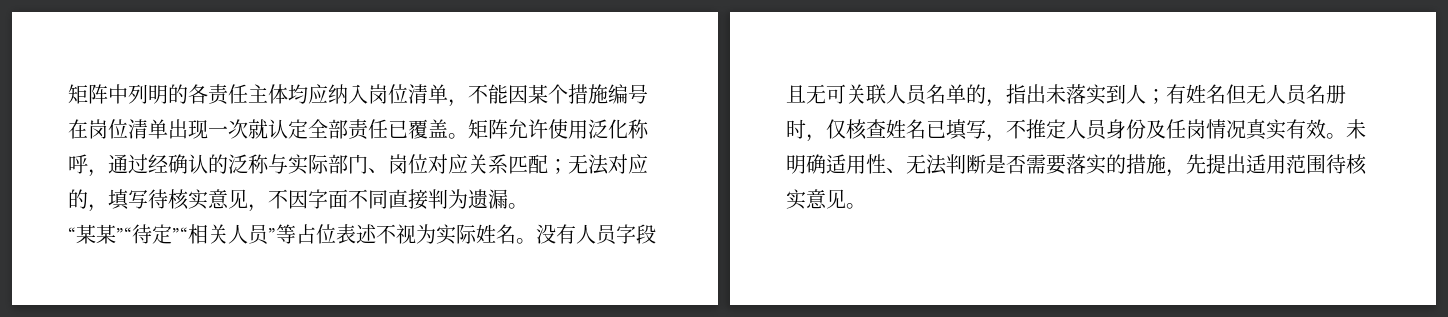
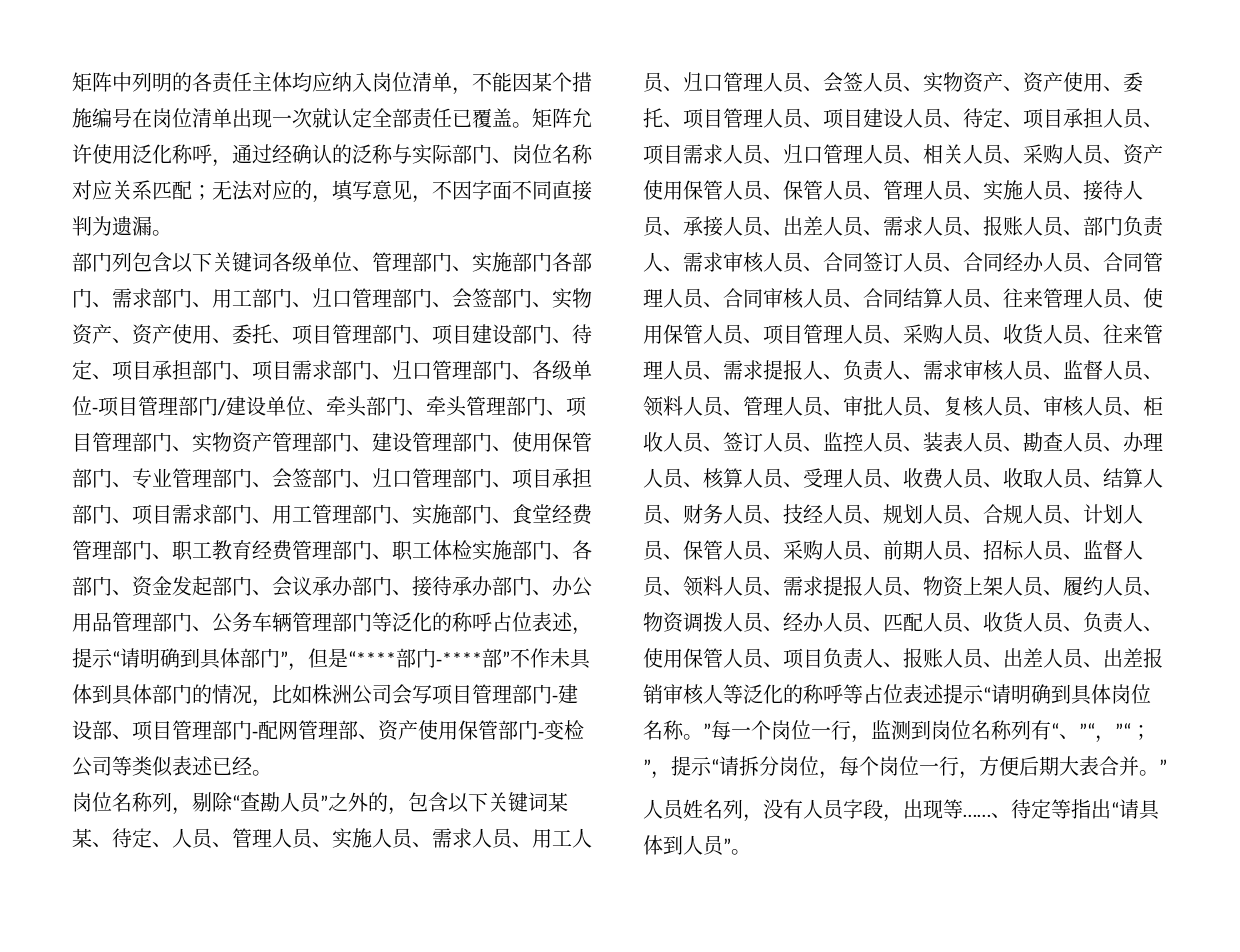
(428, 164) none -> [552,144,593,164] 名称
[148,189,208,210] 待核实 -> (372, 190) none
[68,224,656,245] [786,84,1346,107] [786,119,1366,142] [786,154,1367,177] [786,189,846,210] “某某”“待定”“相关人员”等占位表述不视为实际姓名。没有人员字段且无可关联人员名单的，指出未落实到人；有姓名但无人员名册时，仅核查姓名已填写，不推定人员身份及任岗情况真实有效。未明确适用性、无法判断是否需要落实的措施，先提出适用范围待核实意见 -> [72,252,592,273] [72,288,592,309] [72,324,592,345] [72,360,592,381] [72,396,587,417] [72,432,592,453] [72,468,592,489] [72,504,593,525] [72,540,592,561] [72,576,592,597] [72,612,592,635] [72,648,591,671] [72,684,578,707] [72,720,584,741] [72,756,272,777] [72,792,568,815] [72,828,592,849] [643,72,1143,93] [643,108,1163,129] [643,144,1163,165] [643,180,1143,201] [643,216,1164,237] [643,252,1163,273] [643,288,1163,309] [643,324,1163,345] [643,360,1163,381] [643,396,1163,417] [643,432,1163,453] [643,468,1163,489] [643,504,1143,525] [643,540,1143,561] [643,576,1163,597] [643,612,1163,633] [643,648,1163,669] [643,684,1151,705] [643,720,1151,743] [643,756,1167,779] [643,799,1160,822] [643,835,731,856] 部门列包含以下关键词各级单位、管理部门、实施部门各部门、需求部门、用工部门、归口管理部门、会签部门、实物资产、资产使用、委托、项目管理部门、项目建设部门、待定、项目承担部门、项目需求部门、归口管理部门、各级单位-项目管理部门/建设单位、牵头部门、牵头管理部门、项目管理部门、实物资产管理部门、建设管理部门、使用保管部门、专业管理部门、会签部门、归口管理部门、项目承担部门、项目需求部门、用工管理部门、实施部门、食堂经费管理部门、职工教育经费管理部门、职工体检实施部门、各部门、资金发起部门、会议承办部门、接待承办部门、办公用品管理部门、公务车辆管理部门等泛化的称呼占位表述，提示“请明确到具体部门”，但是“****部门-****部”不作未具体到具体部门的情况，比如株洲公司会写项目管理部门-建设部、项目管理部门-配网管理部、资产使用保管部门-变检公司等类似表述已经。 // 岗位名称列，剔除“查勘人员”之外的，包含以下关键词某某、待定、人员、管理人员、实施人员、需求人员、用工人员、归口管理人员、会签人员、实物资产、资产使用、委托、项目管理人员、项目建设人员、待定、项目承担人员、项目需求人员、归口管理人员、相关人员、采购人员、资产使用保管人员、保管人员、管理人员、实施人员、接待人员、承接人员、出差人员、需求人员、报账人员、部门负责人、需求审核人员、合同签订人员、合同经办人员、合同管理人员、合同审核人员、合同结算人员、往来管理人员、使用保管人员、项目管理人员、采购人员、收货人员、往来管理人员、需求提报人、负责人、需求审核人员、监督人员、领料人员、管理人员、审批人员、复核人员、审核人员、柜收人员、签订人员、监控人员、装表人员、勘查人员、办理人员、核算人员、受理人员、收费人员、收取人员、结算人员、财务人员、技经人员、规划人员、合规人员、计划人员、保管人员、采购人员、前期人员、招标人员、监督人员、领料人员、需求提报人员、物资上架人员、履约人员、物资调拨人员、经办人员、匹配人员、收货人员、负责人、使用保管人员、项目负责人、报账人员、出差人员、出差报销审核人等泛化的称呼等占位表述提示“请明确到具体岗位名称。”每一个岗位一行，监测到岗位名称列有“、”“，”“；”，提示“请拆分岗位，每个岗位一行，方便后期大表合并。” // 人员姓名列，没有人员字段，出现等……、待定等指出“请具体到人员”

